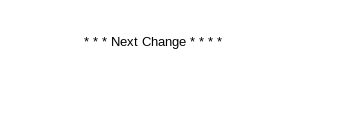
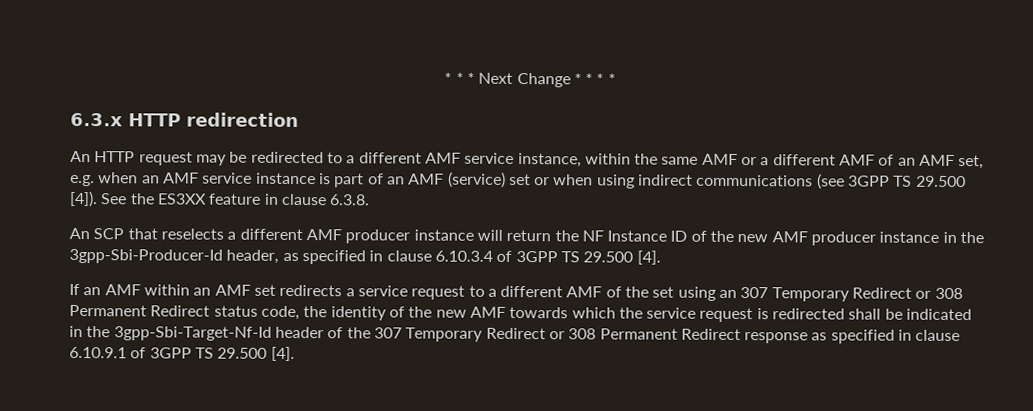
(222, 41) none -> [70,112,299,128] [70,150,985,170] [70,171,966,190] [69,190,371,208] [69,227,985,246] [69,248,661,265] [69,283,963,302] [69,304,973,323] [69,325,961,344] [69,346,295,361] // 6.3.x HTTP redirection // An HTTP request may be redirected to a different AMF service instance, within the same AMF or a different AMF of an AMF set, e.g. when an AMF service instance is part of an AMF (service) set or when using indirect communications (see 3GPP TS 29.500 [4]). See the ES3XX feature in clause 6.3.8. // An SCP that reselects a different AMF producer instance will return the NF Instance ID of the new AMF producer instance in the 3gpp-Sbi-Producer-Id header, as specified in clause 6.10.3.4 of 3GPP TS 29.500 [4]. // If an AMF within an AMF set redirects a service request to a different AMF of the set using an 307 Temporary Redirect or 308 Permanent Redirect status code, the identity of the new AMF towards which the service request is redirected shall be indicated in the 3gpp-Sbi-Target-Nf-Id header of the 307 Temporary Redirect or 308 Permanent Redirect response as specified in clause 6.10.9.1 of 3GPP TS 29.500 [4].

